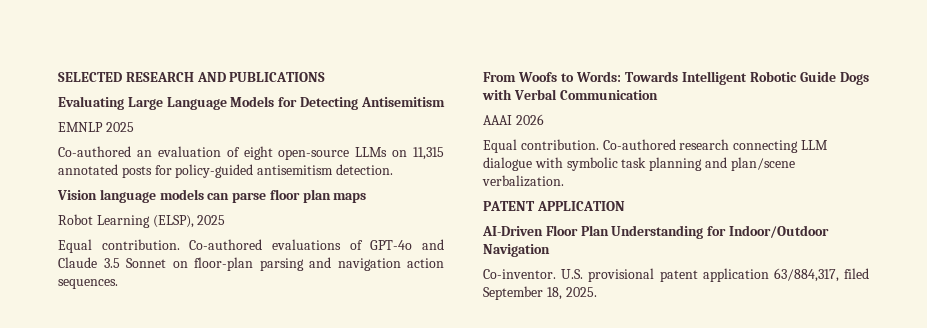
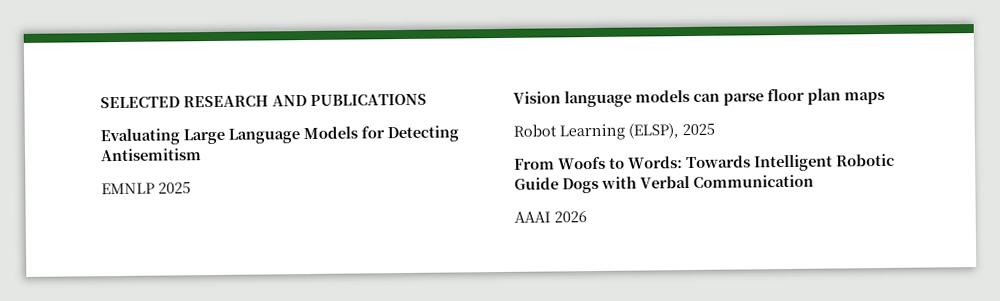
[58,146,444,160] [58,164,393,178] // Co-authored an evaluation of eight open-source LLMs on 11,315 annotated posts for policy-guided antisemitism detection. -> (191, 188) none
[58,239,445,253] [58,257,444,271] [58,279,118,289] // Equal contribution. Co-authored evaluations of GPT-4o and Claude 3.5 Sonnet on floor-plan parsing and navigation action sequences. -> (715, 129) none
[483,139,828,153] [483,157,795,171] [482,175,564,187] [483,201,625,211] [482,225,829,239] [483,244,550,257] [483,268,869,282] [483,286,597,300] // Equal contribution. Co-authored research connecting LLM dialogue with symbolic task planning and plan/scene verbalization. // PATENT APPLICATION // AI-Driven Floor Plan Understanding for Indoor/Outdoor Navigation // Co-inventor. U.S. provisional patent application 63/884,317, filed September 18, 2025. -> (587, 217) none

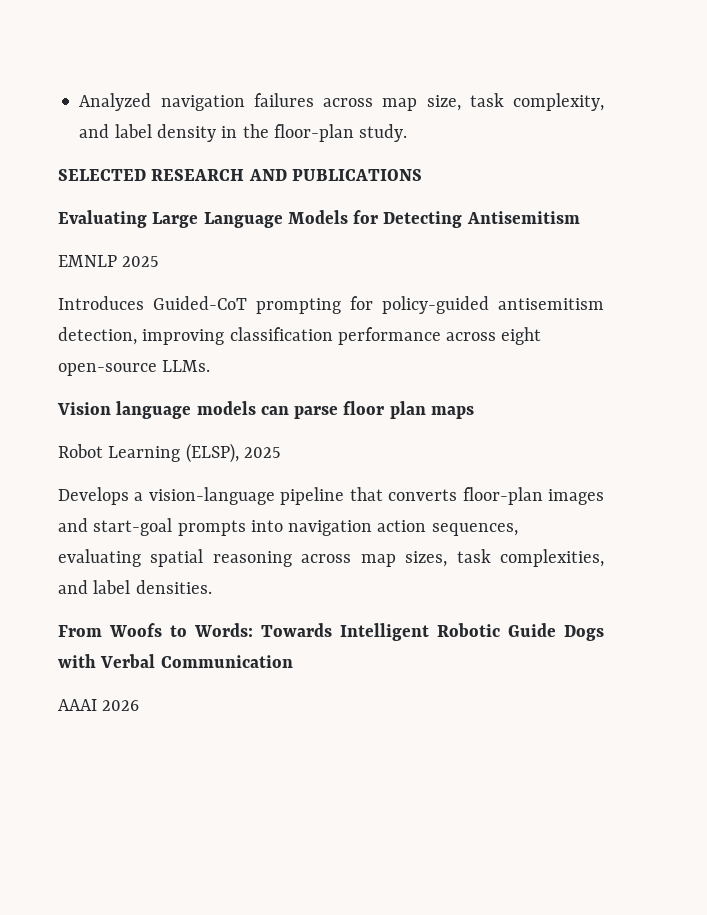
(100, 102) none -> [79,93,604,111] [79,124,408,142] Analyzed navigation failures across map size, task complexity, and label density in the floor-plan study. //
(191, 188) none -> [58,296,604,314] [58,327,542,345] [58,360,211,376] // Introduces Guided-CoT prompting for policy-guided antisemitism detection, improving classification performance across eight open-source LLMs.
(715, 129) none -> [58,487,604,505] [58,518,518,536] [58,549,604,567] [58,580,212,594] // Develops a vision-language pipeline that converts floor-plan images and start-goal prompts into navigation action sequences, evaluating spatial reasoning across map sizes, task complexities, and label densities.

